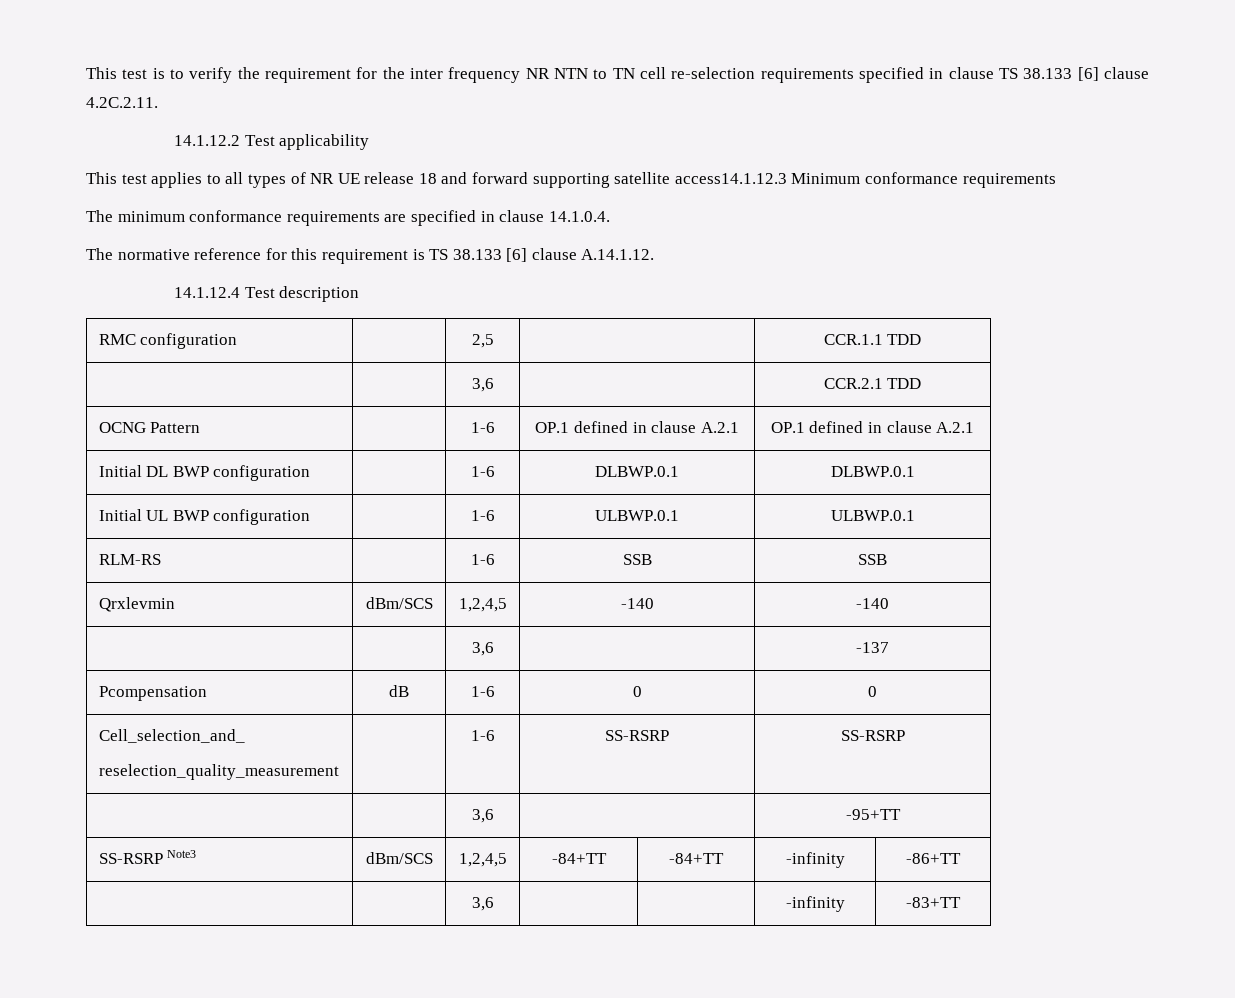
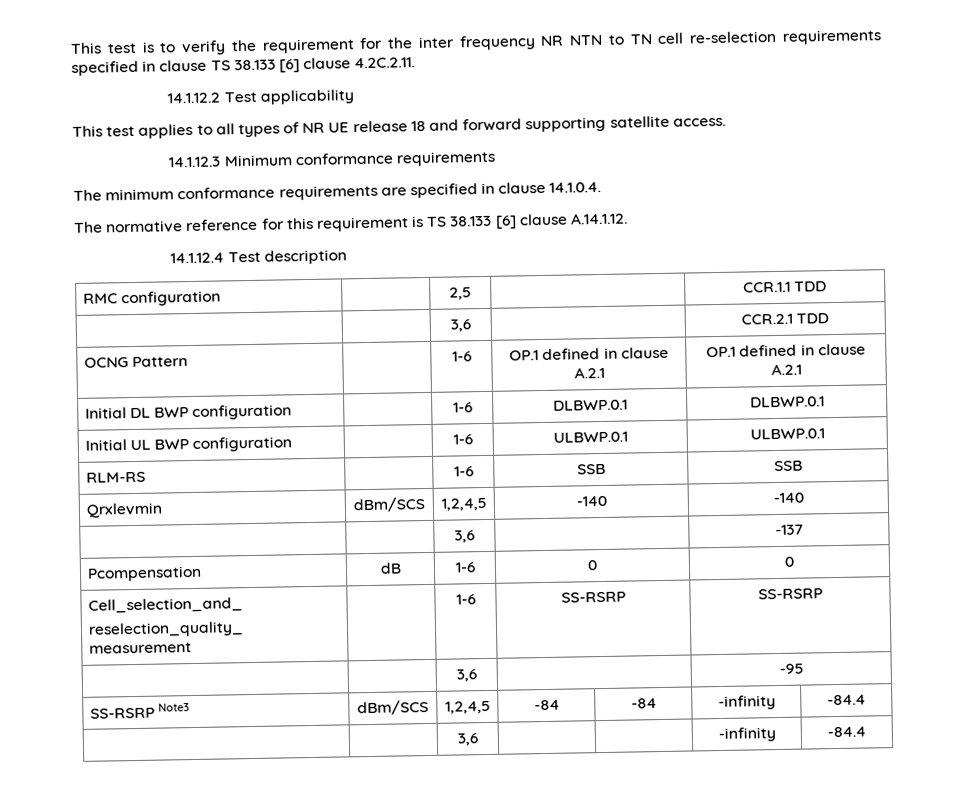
[674,173,787,184] access14.1.12.3 -> [672,117,726,127] [168,156,222,168] access. // 14.1.12.3
[845,809,901,820] -95+TT -> [778,663,804,674] -95
[551,853,607,864] [669,853,724,864] [785,852,845,868] [906,853,961,864] -84+TT | -84+TT | -infinity | -86+TT -> [533,699,560,711] [630,698,657,709] [717,695,776,711] [827,694,866,706] -84 | -84 | -infinity | -84.4
[906,897,961,908] -83+TT -> [827,726,866,738] -84.4

